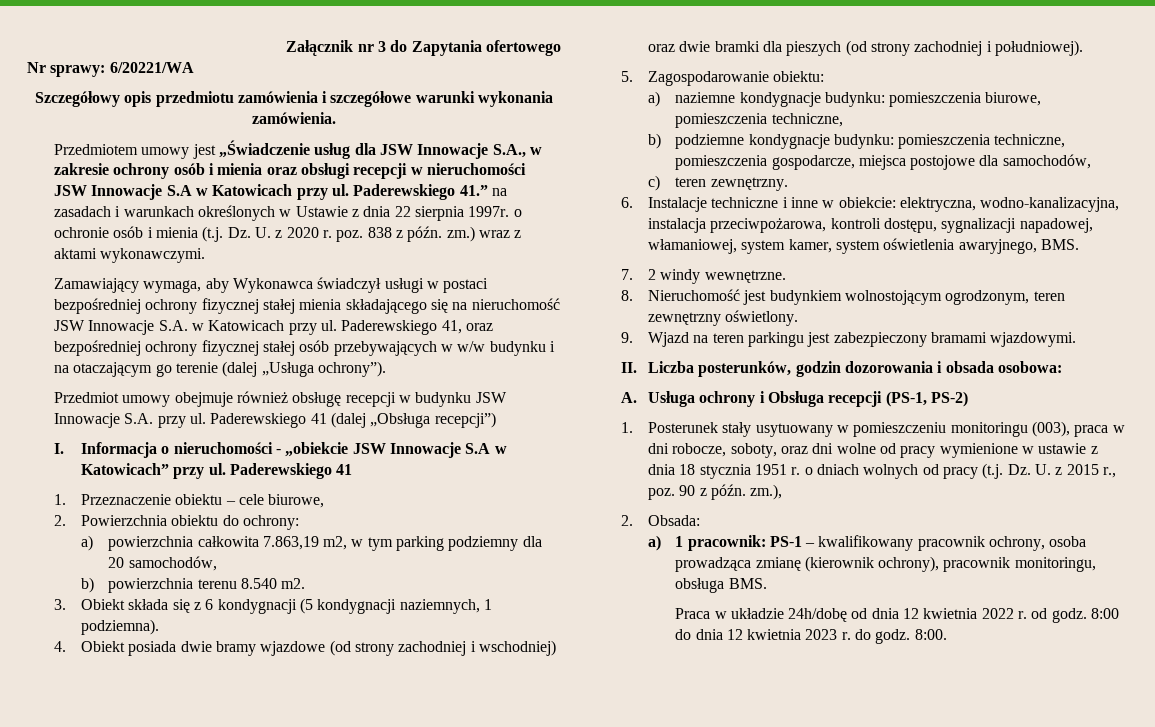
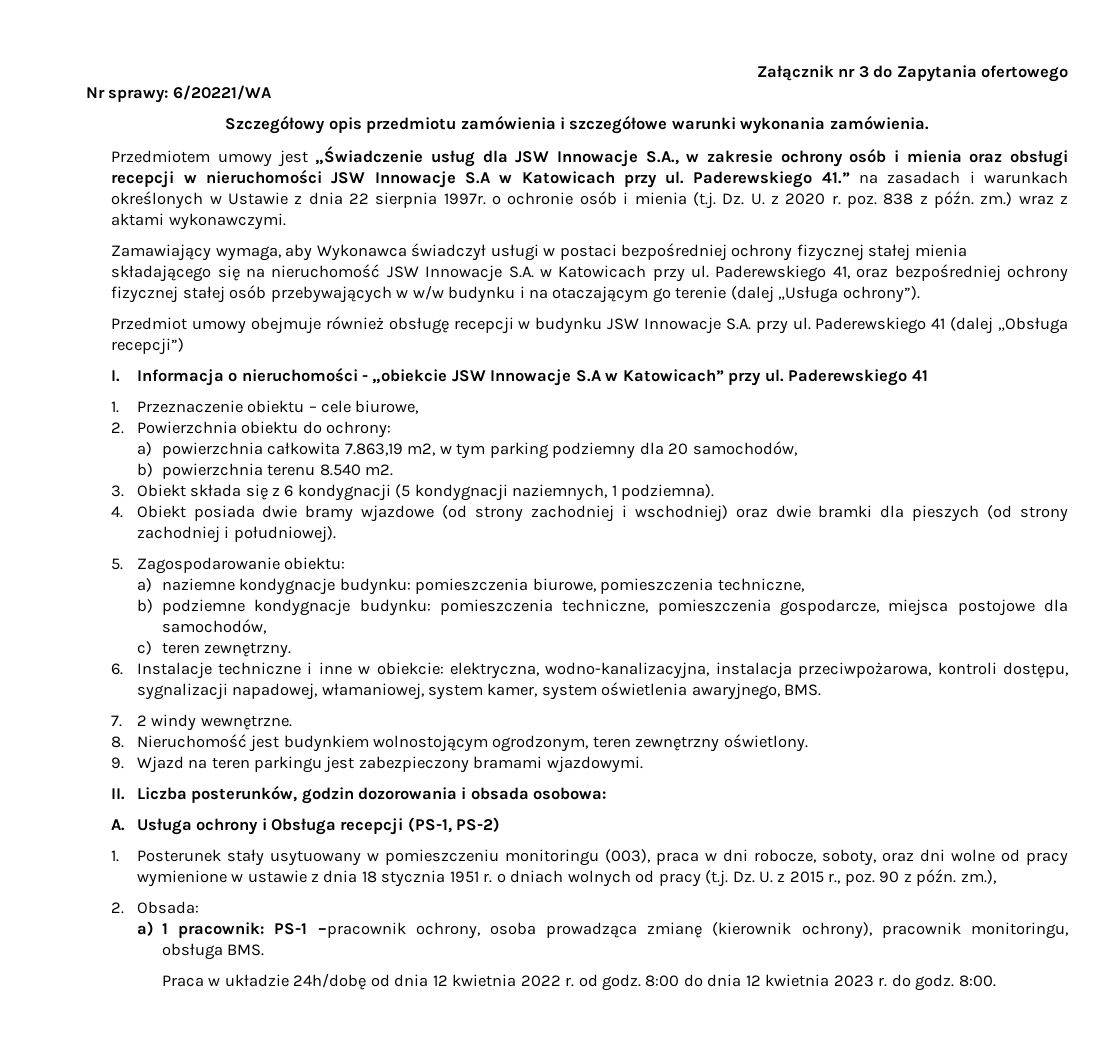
[805,535,985,551] – kwalifikowany pracownik -> [317,922,406,938] –pracownik

